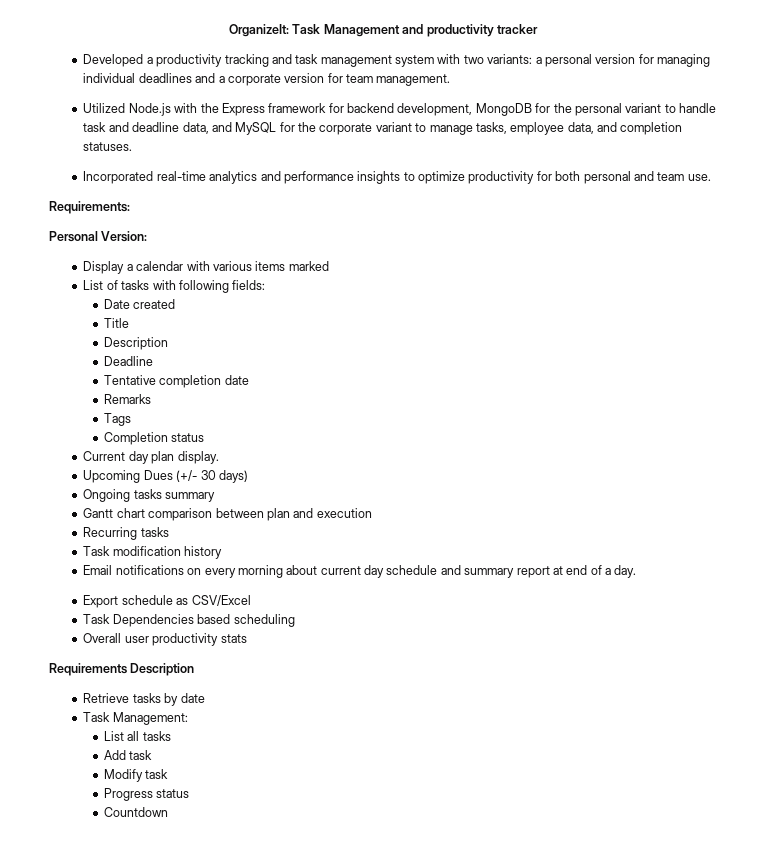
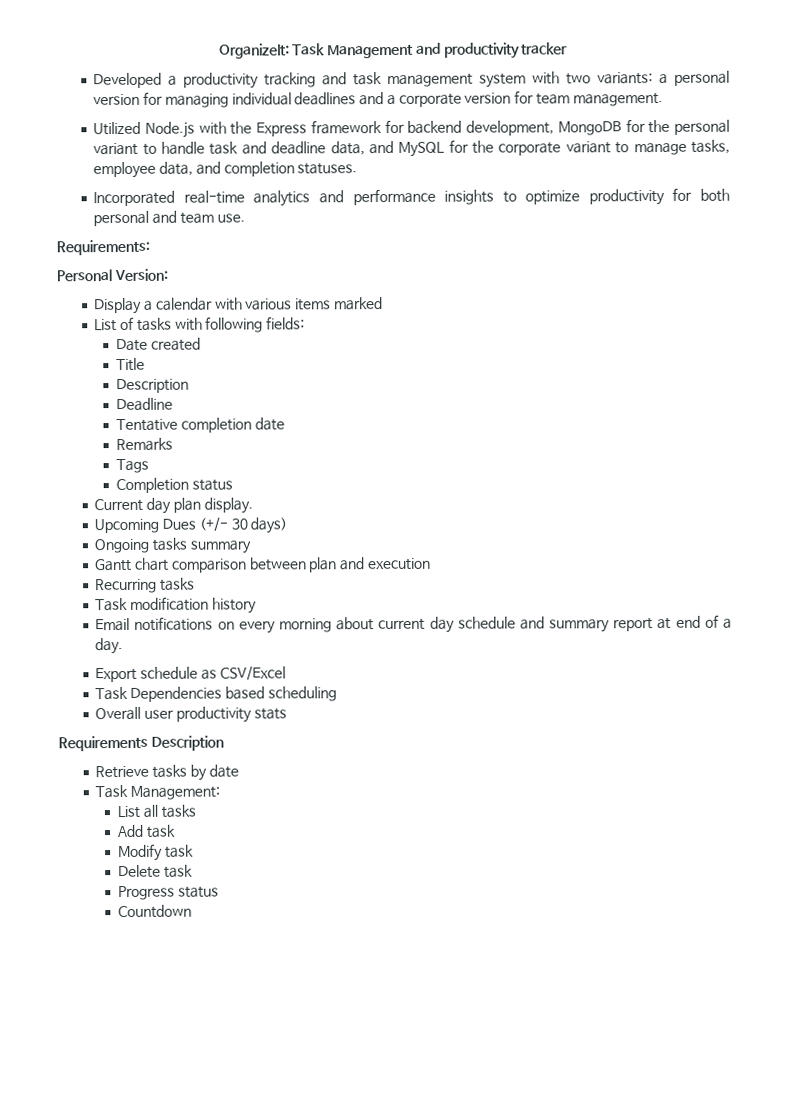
(169, 774) none -> [118,864,193,879] // Delete task

